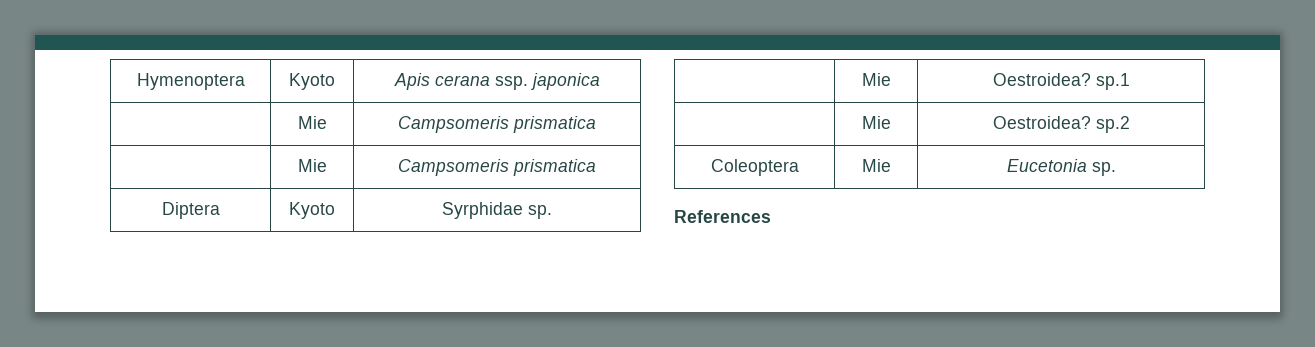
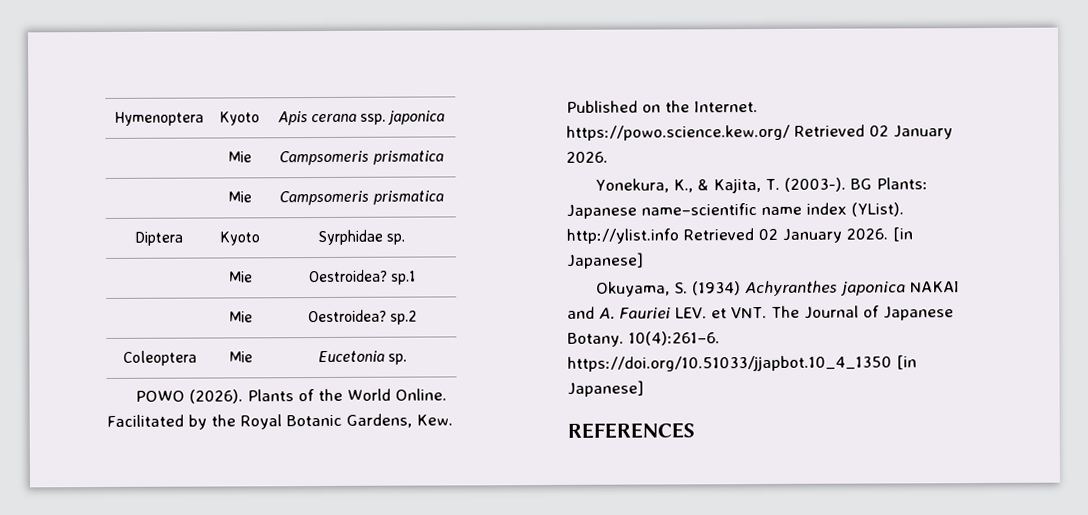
[674,210,771,223] References -> [135,388,448,404] [106,413,453,430] [566,100,758,113] [566,124,953,141] [566,151,608,163] [595,177,929,194] [566,202,904,219] [566,227,913,244] [566,252,644,269] [596,280,961,297] [567,305,954,321] [567,331,720,347] [567,355,917,372] [567,380,644,397] [567,422,695,439] POWO (2026). Plants of the World Online. Facilitated by the Royal Botanic Gardens, Kew. Published on the Internet. https://powo.science.kew.org/ Retrieved 02 January 2026. // Yonekura, K., & Kajita, T. (2003-). BG Plants: Japanese name–scientific name index (YList). http://ylist.info Retrieved 02 January 2026. [in Japanese] // Okuyama, S. (1934) Achyranthes japonica NAKAI and A. Fauriei LEV. et VNT. The Journal of Japanese Botany. 10(4):261–6. https://doi.org/10.51033/jjapbot.10_4_1350 [in Japanese] // REFERENCES

